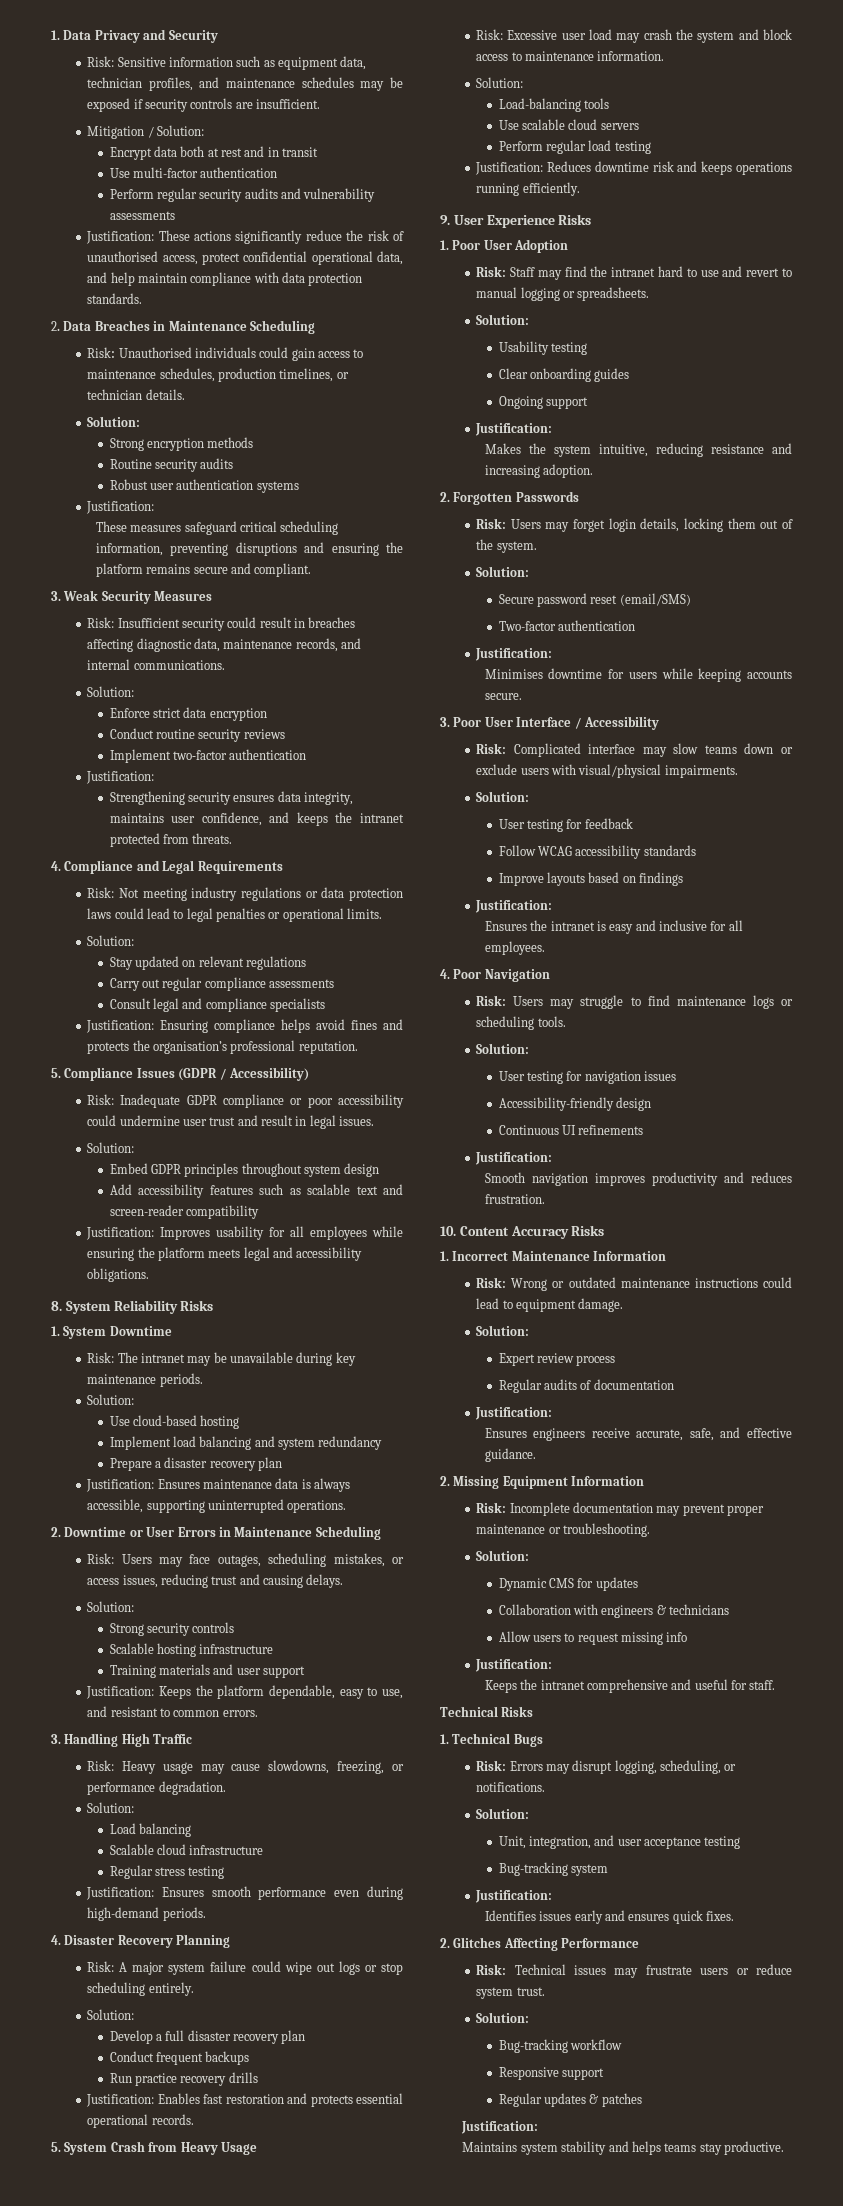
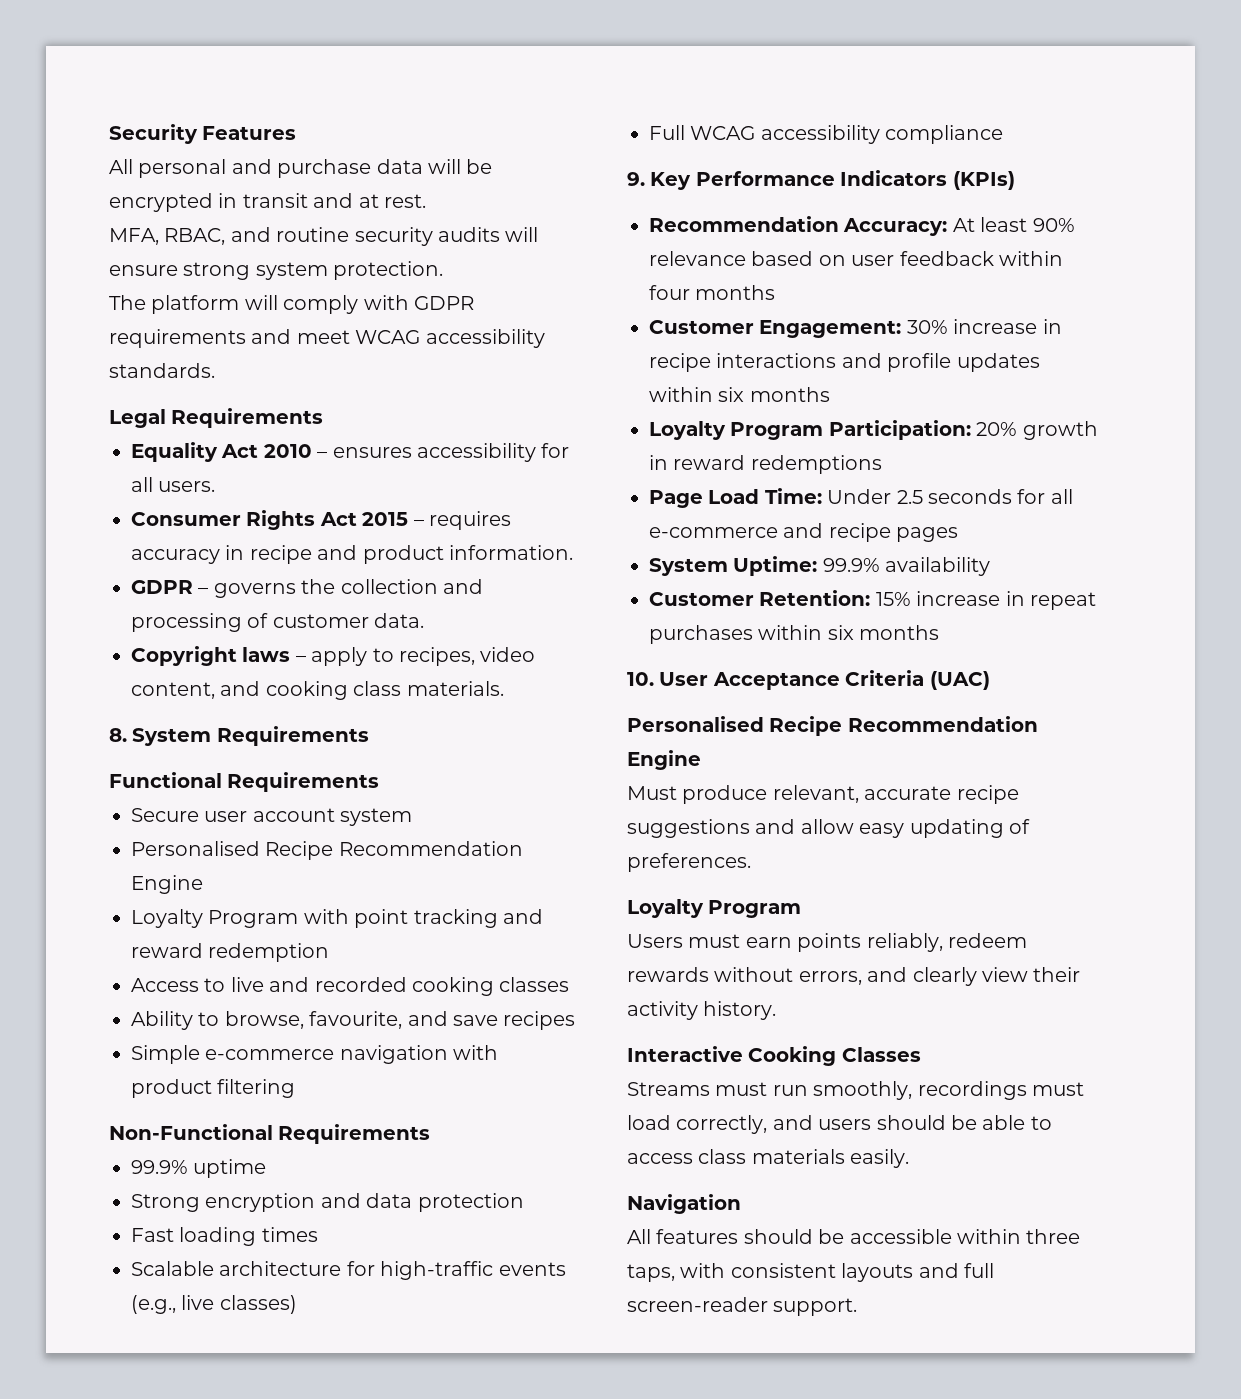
[51,29,218,43] [87,56,367,70] [87,77,403,91] [87,98,321,112] [87,125,204,139] [109,146,319,160] [109,167,278,178] [109,188,376,202] [109,211,175,220] [86,230,405,244] [87,251,403,265] [87,272,363,286] [87,293,143,304] [51,320,315,334] [87,347,364,361] [87,368,349,382] [87,389,185,400] [87,416,141,427] [109,437,254,451] [109,458,234,472] [109,479,299,493] [86,501,155,514] [95,521,339,535] [95,542,403,556] [95,563,312,577] [51,590,213,604] [87,617,356,631] [87,638,362,652] [87,659,225,670] [87,686,135,697] [109,707,267,721] [109,728,285,742] [109,749,307,763] [86,771,155,784] [109,791,354,805] [109,812,404,826] [109,833,233,847] [51,860,283,874] [87,887,403,901] [87,908,383,922] [87,935,135,946] [109,956,307,970] [109,977,335,991] [109,998,326,1012] [86,1019,404,1033] [87,1040,358,1054] [51,1067,309,1081] [87,1094,405,1108] [87,1115,375,1129] [87,1142,135,1153] [109,1163,380,1177] [109,1184,403,1198] [109,1205,259,1219] [86,1226,403,1240] [87,1247,363,1261] [87,1268,150,1282] [51,1300,214,1314] [51,1326,172,1339] [87,1352,356,1366] [87,1373,203,1387] [87,1394,135,1405] [109,1415,240,1429] [109,1436,383,1450] [109,1457,283,1471] [86,1478,351,1492] [87,1499,347,1513] [51,1526,381,1540] [87,1553,404,1567] [87,1574,344,1588] [87,1601,135,1612] [109,1622,235,1636] [109,1643,274,1657] [109,1664,306,1678] [86,1685,404,1699] [87,1706,258,1717] [51,1733,193,1747] [87,1760,404,1774] [87,1781,226,1795] [87,1802,135,1813] [109,1823,191,1837] [109,1844,264,1855] [109,1865,225,1879] [86,1886,404,1900] [87,1907,206,1921] [51,1934,231,1948] [87,1961,403,1975] [87,1982,194,1996] [87,2009,135,2020] [109,2030,306,2044] [109,2051,250,2065] [109,2072,258,2086] [86,2093,403,2107] [87,2114,194,2128] [51,2141,257,2155] [476,29,792,43] [476,51,665,61] [476,77,524,88] [498,98,609,112] [498,119,639,130] [498,140,651,154] [475,161,792,175] [476,182,580,196] [440,214,592,228] [440,239,569,253] [476,266,792,280] [476,287,650,301] [476,314,530,325] [498,341,587,355] [498,368,630,382] [498,396,588,409] [475,423,553,436] [484,443,792,457] [484,464,594,478] [440,491,579,505] [476,518,793,532] [476,539,537,553] [476,566,530,577] [498,593,691,607] [498,620,635,631] [475,648,553,661] [484,668,792,682] [484,693,522,700] [440,716,659,730] [476,743,793,757] [476,764,738,778] [476,791,530,802] [498,818,633,832] [498,845,696,859] [498,872,684,886] [475,900,553,913] [484,920,743,934] [484,941,545,955] [440,969,550,982] [476,995,793,1009] [476,1016,566,1030] [476,1043,530,1054] [498,1071,677,1084] [498,1097,651,1111] [498,1125,644,1135] [475,1152,553,1165] [484,1172,792,1186] [484,1194,545,1204] [440,1225,605,1239] [440,1251,667,1261] [476,1277,792,1291] [476,1298,624,1312] [476,1325,530,1336] [498,1353,616,1366] [498,1379,674,1393] [475,1407,553,1420] [484,1427,792,1441] [484,1448,536,1462] [440,1476,645,1489] [476,1502,765,1516] [476,1523,650,1537] [476,1550,530,1561] [498,1577,638,1591] [498,1604,730,1618] [498,1631,688,1645] [475,1659,553,1672] [484,1679,776,1693] [440,1706,534,1717] [440,1733,543,1747] [476,1760,737,1774] [476,1782,546,1792] [476,1808,530,1819] [498,1835,741,1849] [498,1862,608,1876] [475,1890,553,1903] [484,1910,735,1924] [440,1937,640,1951] [476,1964,792,1978] [476,1987,545,1999] [476,2012,530,2023] [498,2039,622,2053] [498,2067,604,2080] [498,2093,642,2107] [461,2121,539,2134] [462,2141,785,2155] 1. Data Privacy and Security // Risk: Sensitive information such as equipment data, technician profiles, and maintenance schedules may be exposed if security controls are insufficient. // Mitigation / Solution: // Encrypt data both at rest and in transit // Use multi-factor authentication // Perform regular security audits and vulnerability assessments // Justification: These actions significantly reduce the risk of unauthorised access, protect confidential operational data, and help maintain compliance with data protection standards. // 2. Data Breaches in Maintenance Scheduling // Risk: Unauthorised individuals could gain access to maintenance schedules, production timelines, or technician details. // Solution: // Strong encryption methods // Routine security audits // Robust user authentication systems // Justification: // These measures safeguard critical scheduling information, preventing disruptions and ensuring the platform remains secure and compliant. // 3. Weak Security Measures // Risk: Insufficient security could result in breaches affecting diagnostic data, maintenance records, and internal communications. // Solution: // Enforce strict data encryption // Conduct routine security reviews // Implement two‑factor authentication // Justification: // Strengthening security ensures data integrity, maintains user confidence, and keeps the intranet protected from threats. // 4. Compliance and Legal Requirements // Risk: Not meeting industry regulations or data protection laws could lead to legal penalties or operational limits. // Solution: // Stay updated on relevant regulations // Carry out regular compliance assessments // Consult legal and compliance specialists // Justification: Ensuring compliance helps avoid fines and protects the organisation’s professional reputation. // 5. Compliance Issues (GDPR / Accessibility) // Risk: Inadequate GDPR compliance or poor accessibility could undermine user trust and result in legal issues. // Solution: // Embed GDPR principles throughout system design // Add accessibility features such as scalable text and screen-reader compatibility // Justification: Improves usability for all employees while ensuring the platform meets legal and accessibility obligations. // 8. System Reliability Risks // 1. System Downtime // Risk: The intranet may be unavailable during key maintenance periods. // Solution: // Use cloud-based hosting // Implement load balancing and system redundancy // Prepare a disaster recovery plan // Justification: Ensures maintenance data is always accessible, supporting uninterrupted operations. // 2. Downtime or User Errors in Maintenance Scheduling // Risk: Users may face outages, scheduling mistakes, or access issues, reducing trust and causing delays. // Solution: // Strong security controls // Scalable hosting infrastructure // Training materials and user support // Justification: Keeps the platform dependable, easy to use, and resistant to common errors. // 3. Handling High Traffic // Risk: Heavy usage may cause slowdowns, freezing, or performance degradation. // Solution: // Load balancing // Scalable cloud infrastructure // Regular stress testing // Justification: Ensures smooth performance even during high-demand periods. // 4. Disaster Recovery Planning // Risk: A major system failure could wipe out logs or stop scheduling entirely. // Solution: // Develop a full disaster recovery plan // Conduct frequent backups // Run practice recovery drills // Justification: Enables fast restoration and protects essential operational records. // 5. System Crash from Heavy Usage // Risk: Excessive user load may crash the system and block access to maintenance information. // Solution: // Load-balancing tools // Use scalable cloud servers // Perform regular load testing // Justification: Reduces downtime risk and keeps operations running efficiently. // 9. User Experience Risks // 1. Poor User Adoption // Risk: Staff may find the intranet hard to use and revert to manual logging or spreadsheets. // Solution: // Usability testing // Clear onboarding guides // Ongoing support // Justification: // Makes the system intuitive, reducing resistance and increasing adoption. // 2. Forgotten Passwords // Risk: Users may forget login details, locking them out of the system. // Solution: // Secure password reset (email/SMS) // Two-factor authentication // Justification: // Minimises downtime for users while keeping accounts secure. // 3. Poor User Interface / Accessibility // Risk: Complicated interface may slow teams down or exclude users with visual/physical impairments. // Solution: // User testing for feedback // Follow WCAG accessibility standards // Improve layouts based on findings // Justification: // Ensures the intranet is easy and inclusive for all employees. // 4. Poor Navigation // Risk: Users may struggle to find maintenance logs or scheduling tools. // Solution: // User testing for navigation issues // Accessibility-friendly design // Continuous UI refinements // Justification: // Smooth navigation improves productivity and reduces frustration. // 10. Content Accuracy Risks // 1. Incorrect Maintenance Information // Risk: Wrong or outdated maintenance instructions could lead to equipment damage. // Solution: // Expert review process // Regular audits of documentation // Justification: // Ensures engineers receive accurate, safe, and effective guidance. // 2. Missing Equipment Information // Risk: Incomplete documentation may prevent proper maintenance or troubleshooting. // Solution: // Dynamic CMS for updates // Collaboration with engineers & technicians // Allow users to request missing info // Justification: // Keeps the intranet comprehensive and useful for staff. // Technical Risks // 1. Technical Bugs // Risk: Errors may disrupt logging, scheduling, or notifications. // Solution: // Unit, integration, and user acceptance testing // Bug-tracking system // Justification: // Identifies issues early and ensures quick fixes. // 2. Glitches Affecting Performance // Risk: Technical issues may frustrate users or reduce system trust. // Solution: // Bug-tracking workflow // Responsive support // Regular updates & patches // Justification: // Maintains system stability and helps teams stay productive. -> [109,124,297,144] [109,159,493,178] [109,193,426,212] [109,227,539,246] [109,261,444,280] [109,295,474,314] [109,329,545,348] [109,363,215,378] [109,408,324,428] [131,442,570,462] [131,477,216,492] [131,510,511,530] [131,545,573,564] [131,579,483,598] [131,613,425,632] [131,646,536,666] [131,681,504,700] [109,726,369,746] [109,772,380,792] [131,808,413,826] [131,841,523,860] [131,875,203,894] [131,909,543,928] [131,943,330,962] [131,977,570,996] [131,1011,576,1030] [131,1045,499,1064] [131,1079,296,1098] [109,1124,431,1144] [131,1159,267,1178] [131,1193,524,1212] [131,1227,318,1246] [131,1261,566,1280] [131,1295,297,1314] [649,125,1004,144] [627,170,1015,190] [649,216,1075,236] [649,251,1063,266] [649,285,776,300] [649,319,1062,338] [649,353,1040,372] [649,387,830,402] [649,420,1098,440] [649,455,882,474] [649,488,1073,508] [649,523,959,542] [649,556,991,576] [649,590,1096,610] [649,625,940,644] [627,670,990,690] [627,716,1038,736] [627,750,701,770] [627,785,1019,804] [627,819,1030,838] [627,853,751,872] [627,899,802,918] [627,933,1027,952] [627,967,1081,986] [627,1001,777,1020] [627,1046,921,1066] [627,1081,1084,1100] [627,1115,1052,1134] [627,1149,910,1168] [627,1194,741,1214] [627,1229,1081,1244] [627,1263,994,1282] [627,1297,858,1316] Security Features // All personal and purchase data will be encrypted in transit and at rest. // MFA, RBAC, and routine security audits will ensure strong system protection. // The platform will comply with GDPR requirements and meet WCAG accessibility standards. // Legal Requirements // Equality Act 2010 – ensures accessibility for all users. // Consumer Rights Act 2015 – requires accuracy in recipe and product information. // GDPR – governs the collection and processing of customer data. // Copyright laws – apply to recipes, video content, and cooking class materials. // 8. System Requirements // Functional Requirements // Secure user account system // Personalised Recipe Recommendation Engine // Loyalty Program with point tracking and reward redemption // Access to live and recorded cooking classes // Ability to browse, favourite, and save recipes // Simple e-commerce navigation with product filtering // Non-Functional Requirements // 99.9% uptime // Strong encryption and data protection // Fast loading times // Scalable architecture for high-traffic events (e.g., live classes) // Full WCAG accessibility compliance // 9. Key Performance Indicators (KPIs) // Recommendation Accuracy: At least 90% relevance based on user feedback within four months // Customer Engagement: 30% increase in recipe interactions and profile updates within six months // Loyalty Program Participation: 20% growth in reward redemptions // Page Load Time: Under 2.5 seconds for all e-commerce and recipe pages // System Uptime: 99.9% availability // Customer Retention: 15% increase in repeat purchases within six months // 10. User Acceptance Criteria (UAC) // Personalised Recipe Recommendation Engine // Must produce relevant, accurate recipe suggestions and allow easy updating of preferences. // Loyalty Program // Users must earn points reliably, redeem rewards without errors, and clearly view their activity history. // Interactive Cooking Classes // Streams must run smoothly, recordings must load correctly, and users should be able to access class materials easily. // Navigation // All features should be accessible within three taps, with consistent layouts and full screen-reader support.

